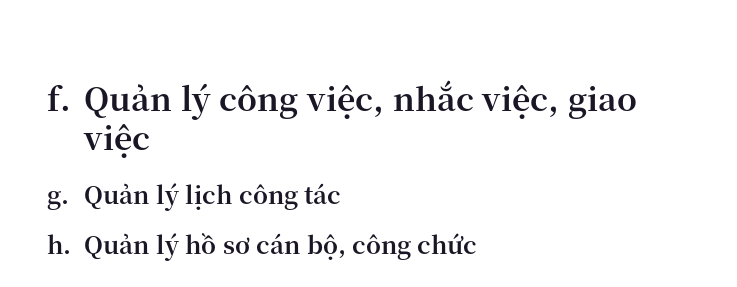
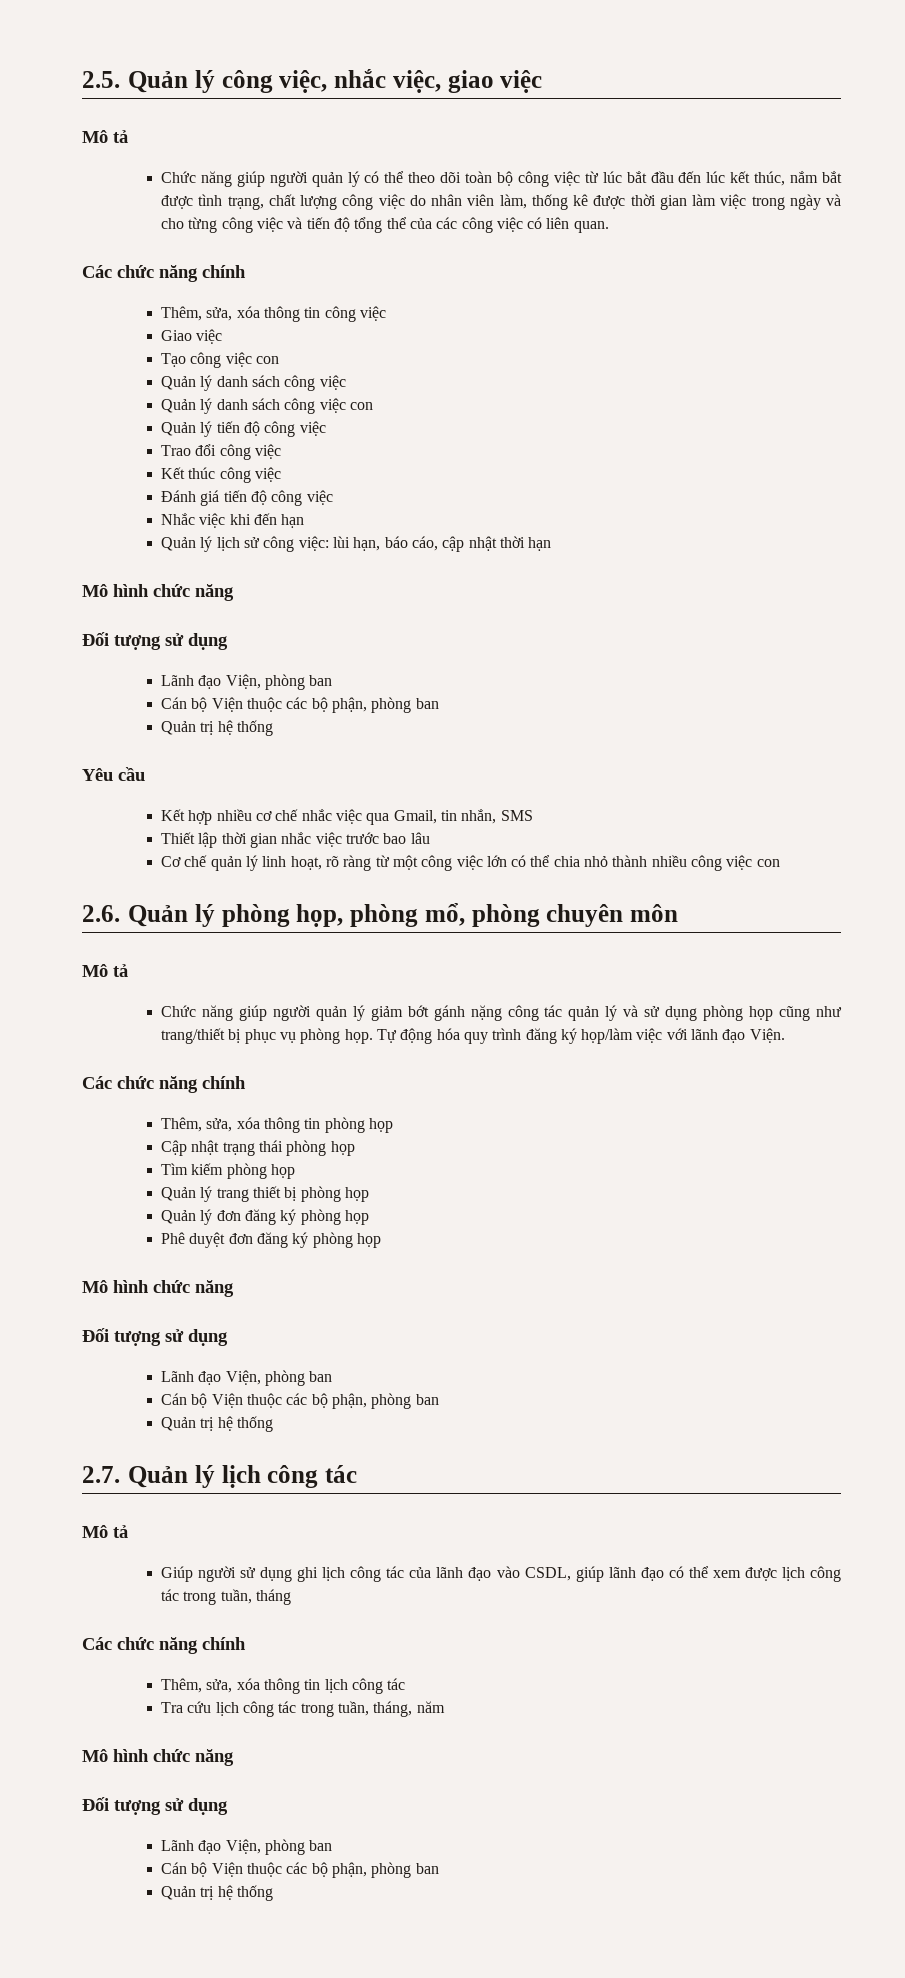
[47,84,71,111] f. -> [82,71,120,88] 2.5.
[47,191,69,210] g. -> [82,130,128,143] [160,171,843,187] [160,194,842,210] [160,217,609,233] [82,265,246,282] [160,306,386,322] [160,329,223,344] [160,352,279,368] [160,375,346,391] [160,398,373,414] [160,421,326,437] [160,444,281,460] [160,467,281,483] [160,490,333,506] [160,513,305,528] [160,536,552,552] [82,584,234,601] [82,632,228,650] [160,674,333,690] [160,697,439,713] [160,720,273,736] [82,767,145,781] [160,809,533,825] [160,832,430,848] [160,855,780,871] [82,902,678,927] [82,964,128,977] [160,1005,842,1021] [160,1028,785,1044] [82,1076,246,1093] [160,1117,393,1133] [160,1140,355,1156] [160,1163,295,1179] [160,1186,369,1202] [160,1209,369,1225] [160,1232,381,1248] [82,1280,234,1297] [82,1328,228,1346] [160,1370,333,1386] [160,1393,439,1409] [160,1416,273,1432] [82,1466,120,1483] Mô tả // Chức năng giúp người quản lý có thể theo dõi toàn bộ công việc từ lúc bắt đầu đến lúc kết thúc, nắm bắt được tình trạng, chất lượng công việc do nhân viên làm, thống kê được thời gian làm việc trong ngày và cho từng công việc và tiến độ tổng thể của các công việc có liên quan. // Các chức năng chính // Thêm, sửa, xóa thông tin công việc // Giao việc // Tạo công việc con // Quản lý danh sách công việc // Quản lý danh sách công việc con // Quản lý tiến độ công việc // Trao đổi công việc // Kết thúc công việc // Đánh giá tiến độ công việc // Nhắc việc khi đến hạn // Quản lý lịch sử công việc: lùi hạn, báo cáo, cập nhật thời hạn // Mô hình chức năng // Đối tượng sử dụng // Lãnh đạo Viện, phòng ban // Cán bộ Viện thuộc các bộ phận, phòng ban // Quản trị hệ thống // Yêu cầu // Kết hợp nhiều cơ chế nhắc việc qua Gmail, tin nhắn, SMS // Thiết lập thời gian nhắc việc trước bao lâu // Cơ chế quản lý linh hoạt, rõ ràng từ một công việc lớn có thể chia nhỏ thành nhiều công việc con // 2.6. Quản lý phòng họp, phòng mổ, phòng chuyên môn // Mô tả // Chức năng giúp người quản lý giảm bớt gánh nặng công tác quản lý và sử dụng phòng họp cũng như trang/thiết bị phục vụ phòng họp. Tự động hóa quy trình đăng ký họp/làm việc với lãnh đạo Viện. // Các chức năng chính // Thêm, sửa, xóa thông tin phòng họp // Cập nhật trạng thái phòng họp // Tìm kiếm phòng họp // Quản lý trang thiết bị phòng họp // Quản lý đơn đăng ký phòng họp // Phê duyệt đơn đăng ký phòng họp // Mô hình chức năng // Đối tượng sử dụng // Lãnh đạo Viện, phòng ban // Cán bộ Viện thuộc các bộ phận, phòng ban // Quản trị hệ thống // 2.7.
[47,233,478,261] h. Quản lý hồ sơ cán bộ, công chức -> [82,1525,128,1538] [160,1566,841,1582] [160,1589,291,1605] [82,1637,246,1654] [160,1678,406,1694] [160,1701,445,1717] [82,1749,234,1766] [82,1797,228,1815] [160,1839,333,1855] [160,1862,439,1878] [160,1885,273,1901] Mô tả // Giúp người sử dụng ghi lịch công tác của lãnh đạo vào CSDL, giúp lãnh đạo có thể xem được lịch công tác trong tuần, tháng // Các chức năng chính // Thêm, sửa, xóa thông tin lịch công tác // Tra cứu lịch công tác trong tuần, tháng, năm // Mô hình chức năng // Đối tượng sử dụng // Lãnh đạo Viện, phòng ban // Cán bộ Viện thuộc các bộ phận, phòng ban // Quản trị hệ thống

